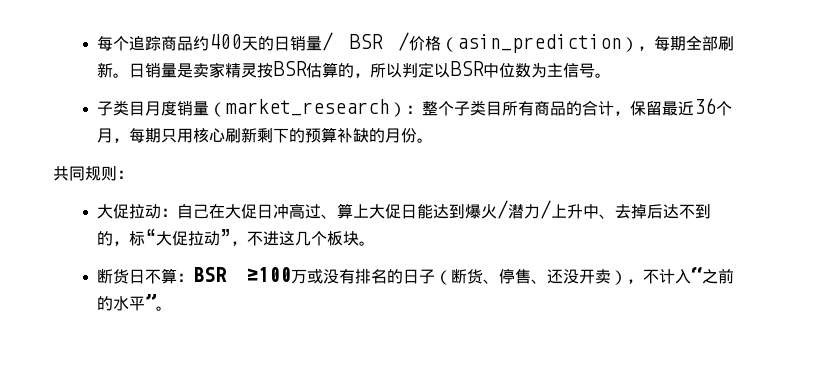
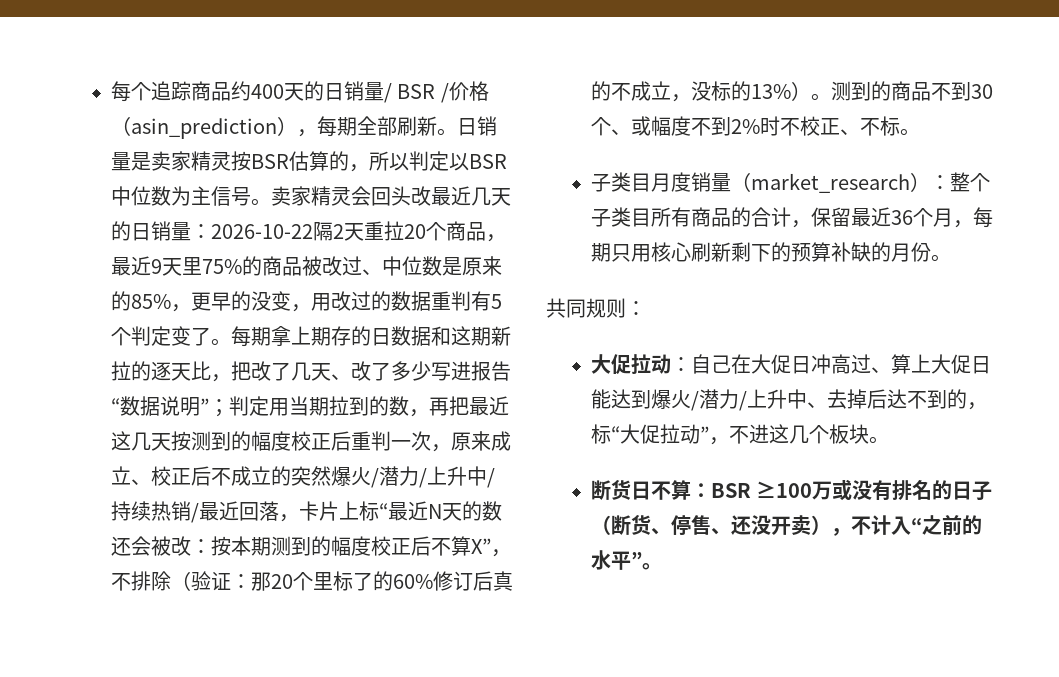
(612, 75) none -> [270,186,511,206] [110,221,506,242] [110,256,502,276] [110,291,502,312] [110,326,511,347] [110,361,511,382] [110,396,509,417] [110,431,511,452] [110,466,495,488] [110,501,502,523] [110,536,511,557] [110,571,513,591] [590,81,993,102] [590,116,920,136] 卖家精灵会回头改最近几天的日销量：2026-10-22隔2天重拉20个商品，最近9天里75%的商品被改过、中位数是原来的85%，更早的没变，用改过的数据重判有5个判定变了。每期拿上期存的日数据和这期新拉的逐天比，把改了几天、改了多少写进报告“数据说明”；判定用当期拉到的数，再把最近这几天按测到的幅度校正后重判一次，原来成立、校正后不成立的突然爆火/潜力/上升中/持续热销/最近回落，卡片上标“最近N天的数还会被改：按本期测到的幅度校正后不算X”，不排除（验证：那20个里标了的60%修订后真的不成立，没标的13%）。测到的商品不到30个、或幅度不到2%时不校正、不标。

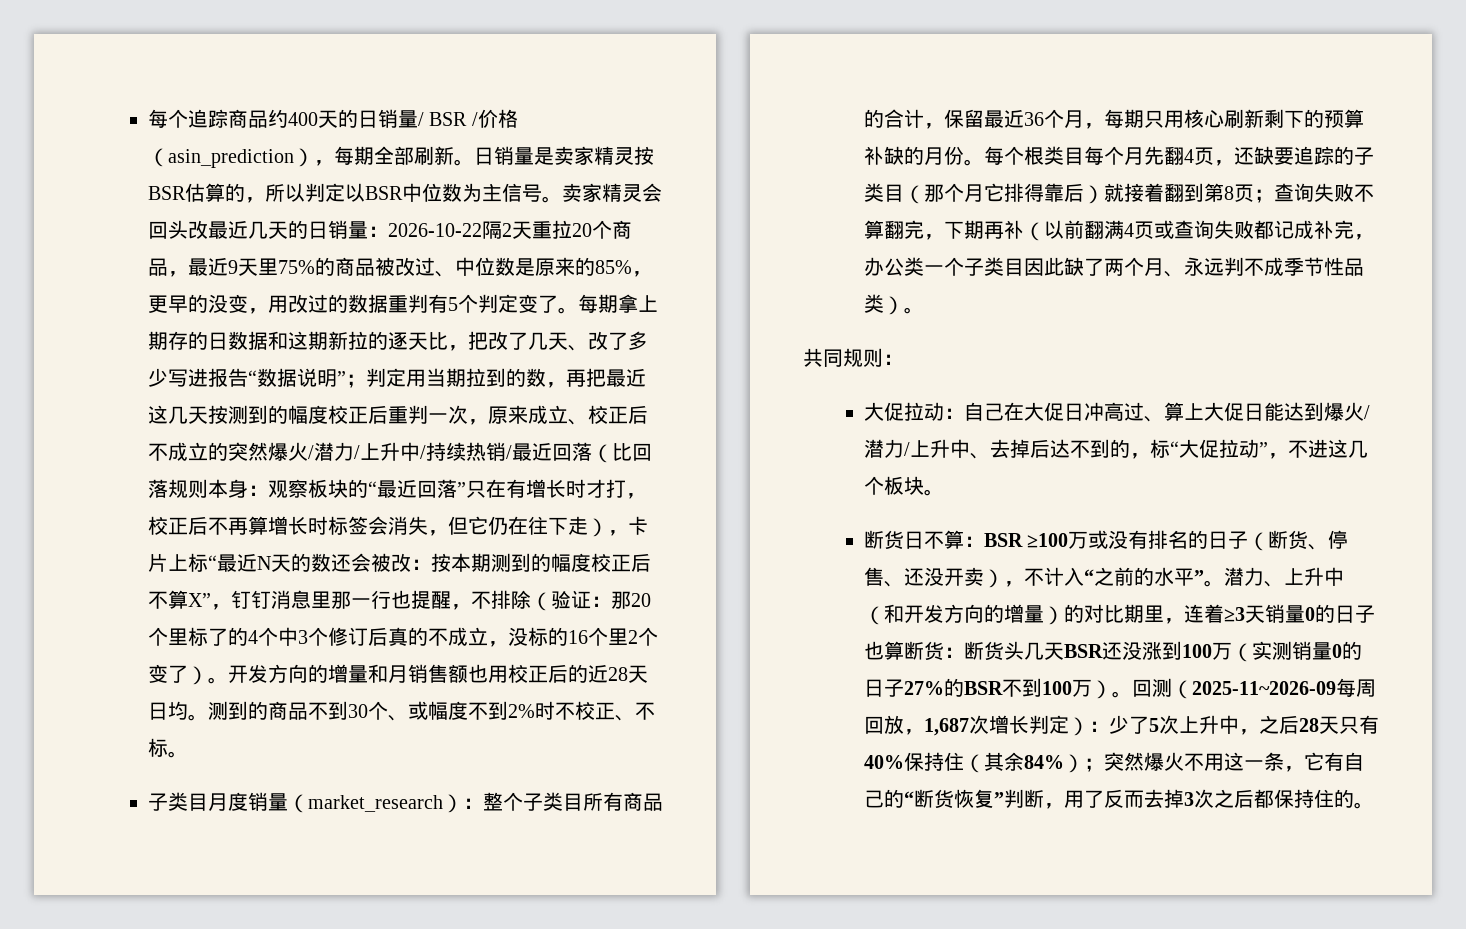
(279, 511) none -> [591,443,652,463] [147,479,646,499] [147,516,608,537] （比回落规则本身：观察板块的“最近回落”只在有增长时才打，校正后不再算增长时标签会消失，但它仍在往下走）
(511, 553) none -> [230,590,471,610] 钉钉消息里那一行也提醒，
[392,574,433,589] 60% -> [247,627,328,646] 4个中3个
[750,81,811,101] 13%） -> [567,627,658,646] [147,664,648,685] [147,701,188,720] 16个里2个变了）。开发方向的增量和月销售额也用校正后的近28天日均
(951, 258) none -> [983,146,1374,166] [863,183,1374,204] [863,220,1374,241] [863,257,1364,277] [863,294,924,315] 每个根类目每个月先翻4页，还缺要追踪的子类目（那个月它排得靠后）就接着翻到第8页；查询失败不算翻完，下期再补（以前翻满4页或查询失败都记成补完，办公类一个子类目因此缺了两个月、永远判不成季节性品类）。
(662, 566) none -> [1223,567,1344,587] [863,604,1375,625] [863,641,1362,662] [863,678,1376,699] [863,715,1379,736] [863,752,1364,773] [863,789,1374,809] 潜力、上升中（和开发方向的增量）的对比期里，连着≥3天销量0的日子也算断货：断货头几天BSR还没涨到100万（实测销量0的日子27%的BSR不到100万）。回测（2025-11~2026-09每周回放，1,687次增长判定）：少了5次上升中，之后28天只有40%保持住（其余84%）；突然爆火不用这一条，它有自己的“断货恢复”判断，用了反而去掉3次之后都保持住的。

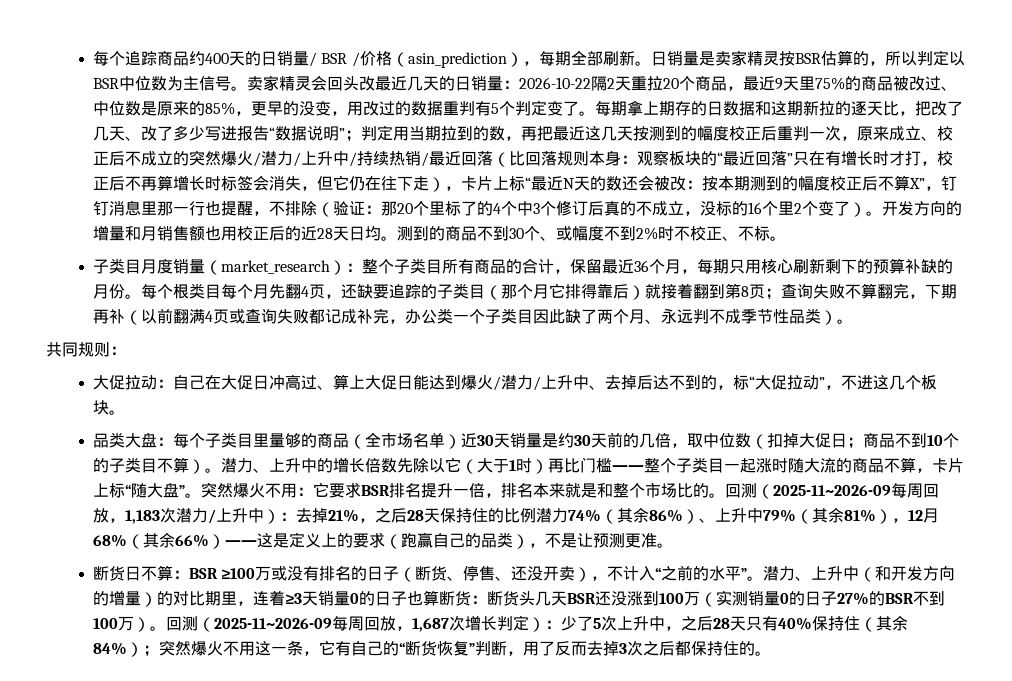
(944, 492) none -> [92,432,959,449] [92,457,964,474] [92,482,939,499] [92,507,939,524] [92,532,673,549] // 品类大盘：每个子类目里量够的商品（全市场名单）近30天销量是约30天前的几倍，取中位数（扣掉大促日；商品不到10个的子类目不算）。潜力、上升中的增长倍数先除以它（大于1时）再比门槛——整个子类目一起涨时随大流的商品不算，卡片上标“随大盘”。突然爆火不用：它要求BSR排名提升一倍，排名本来就是和整个市场比的。回测（2025-11~2026-09每周回放，1,183次潜力/上升中）：去掉21%，之后28天保持住的比例潜力74%（其余86%）、上升中79%（其余81%），12月68%（其余66%）——这是定义上的要求（跑赢自己的品类），不是让预测更准。

